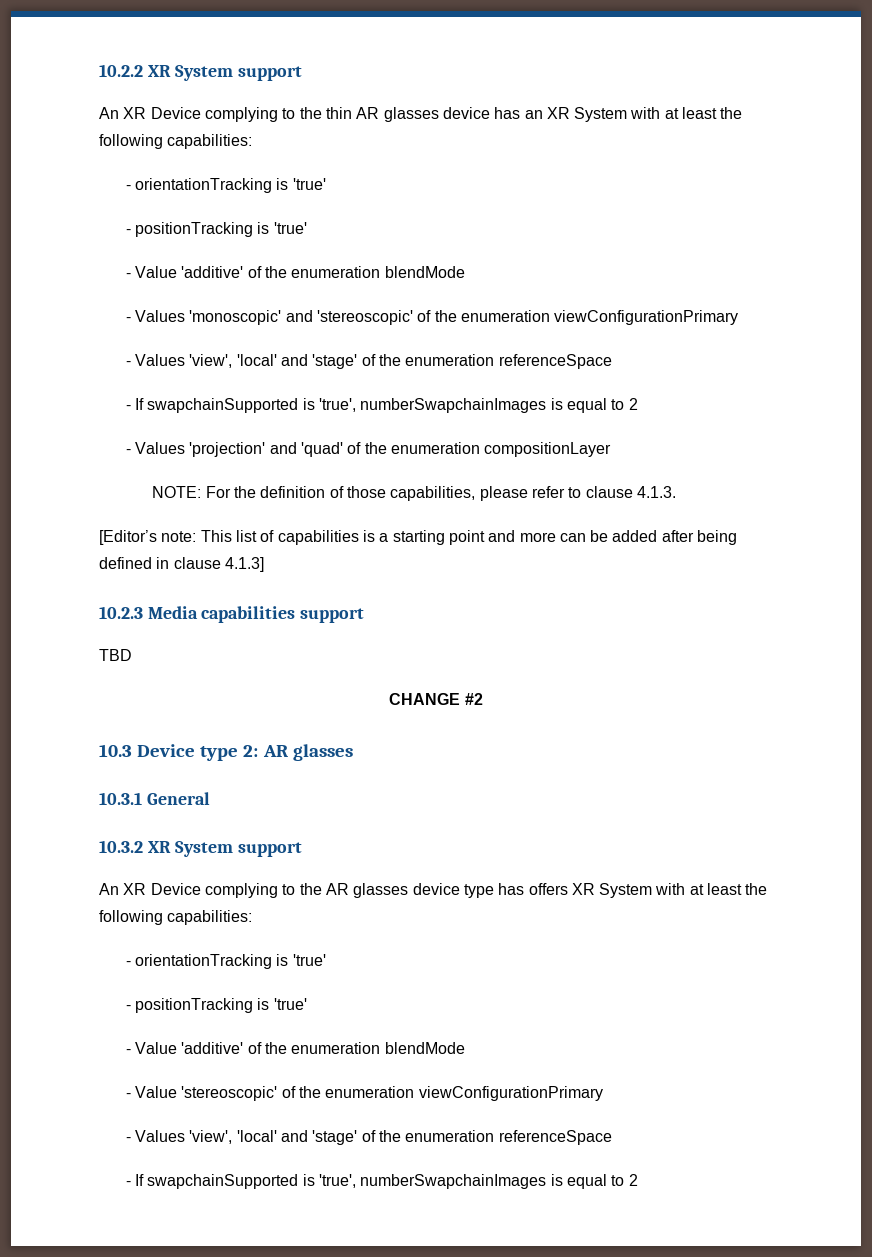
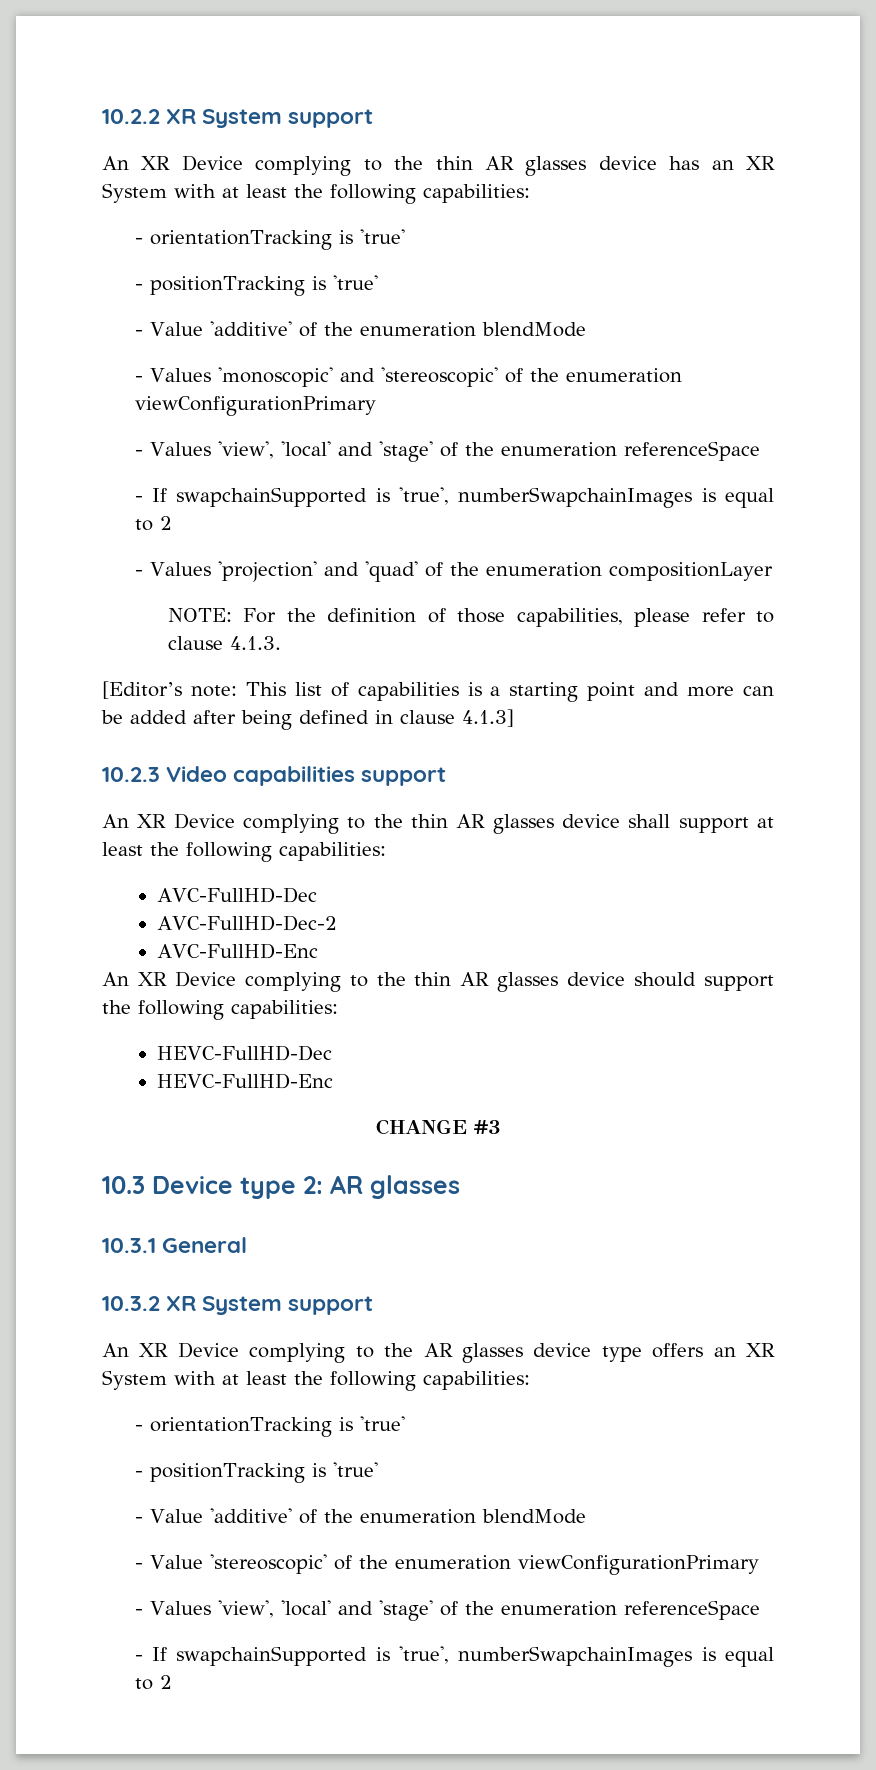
[147,606,198,619] Media -> [166,766,228,782] Video
[99,649,132,661] TBD -> [102,813,775,834] [102,842,386,862] [157,887,318,903] [157,915,338,931] [157,943,319,959] [102,971,774,992] [102,1000,338,1020] [157,1045,333,1061] [157,1073,334,1089] An XR Device complying to the thin AR glasses device shall support at least the following capabilities: // AVC-FullHD-Dec // AVC-FullHD-Dec-2 // AVC-FullHD-Enc // An XR Device complying to the thin AR glasses device should support the following capabilities: // HEVC-FullHD-Dec // HEVC-FullHD-Enc
[464,693,483,705] #2 -> [473,1120,501,1134] #3
[498,883,568,895] has offers -> [652,1343,736,1358] offers an

